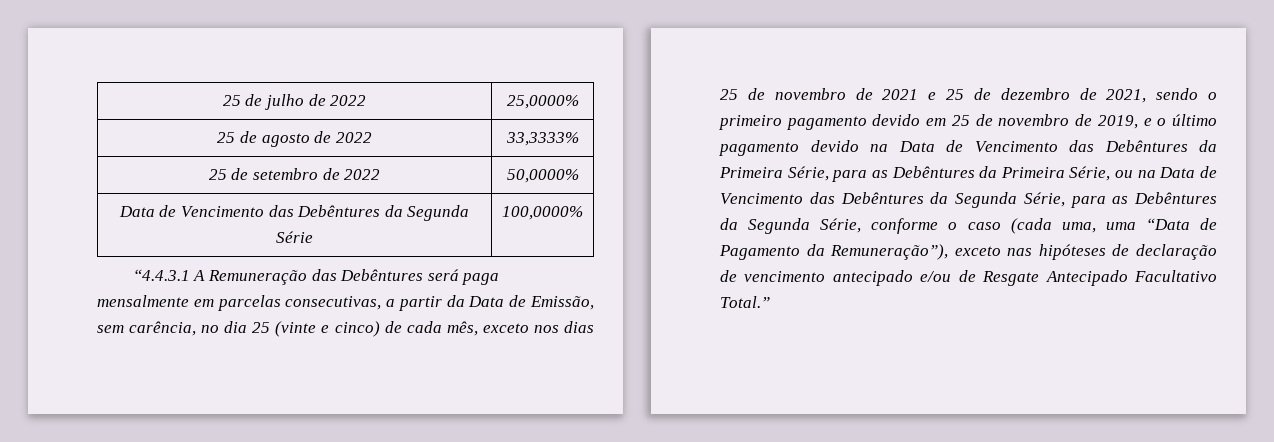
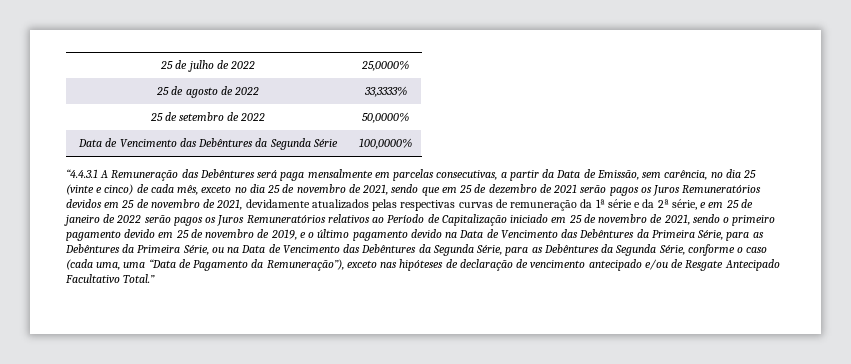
[533,321,594,333] [720,88,1070,100] nos dias 25 de novembro de 2021 e 25 de dezembro -> [234,184,762,196] [66,199,753,211] [64,214,648,226] no dia 25 de novembro de 2021, sendo que em 25 de dezembro de 2021 serão pagos os Juros Remuneratórios devidos em 25 de novembro de 2021, devidamente atualizados pelas respectivas curvas de remuneração da 1ª série e da 2ª série, e em 25 de janeiro de 2022 serão pagos os Juros Remuneratórios relativos ao Período de Capitalização iniciado em 25 de novembro

